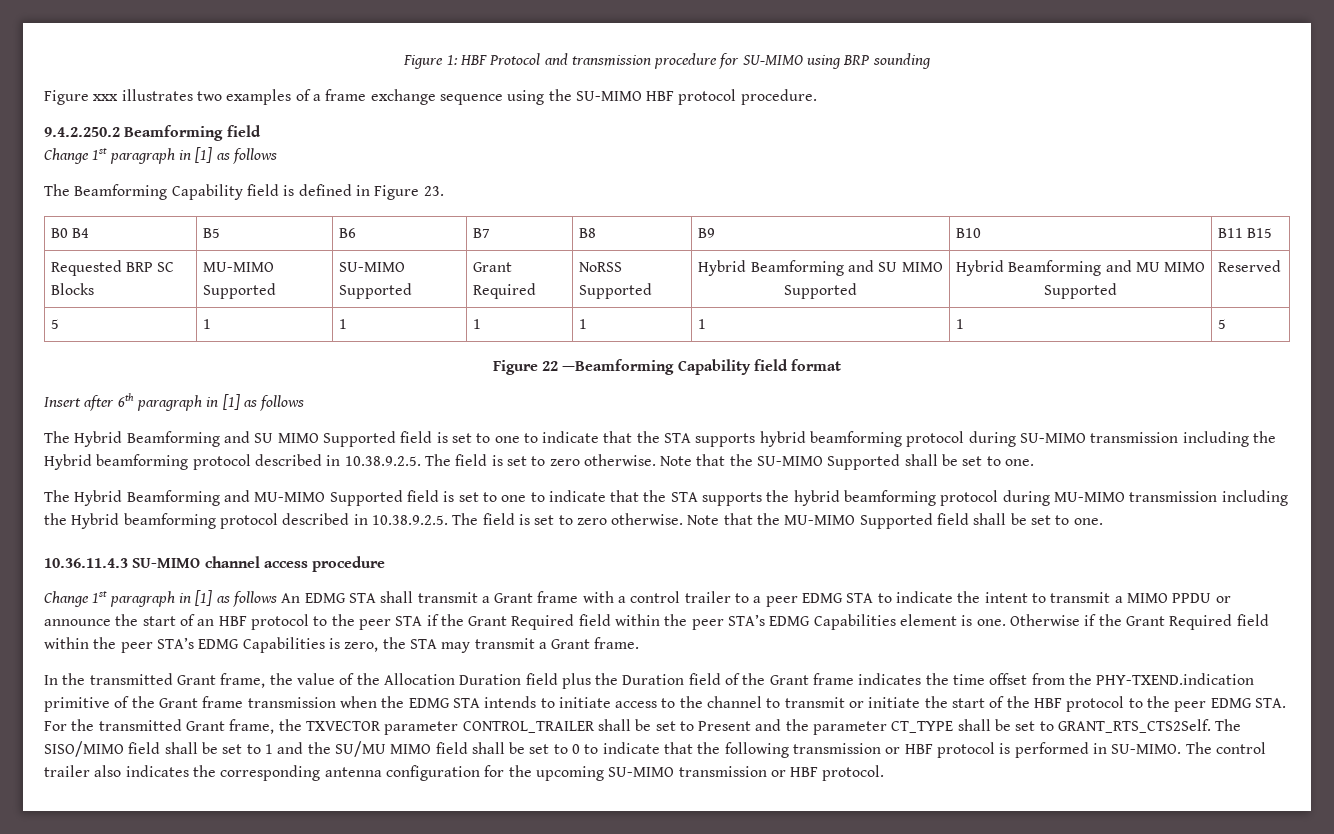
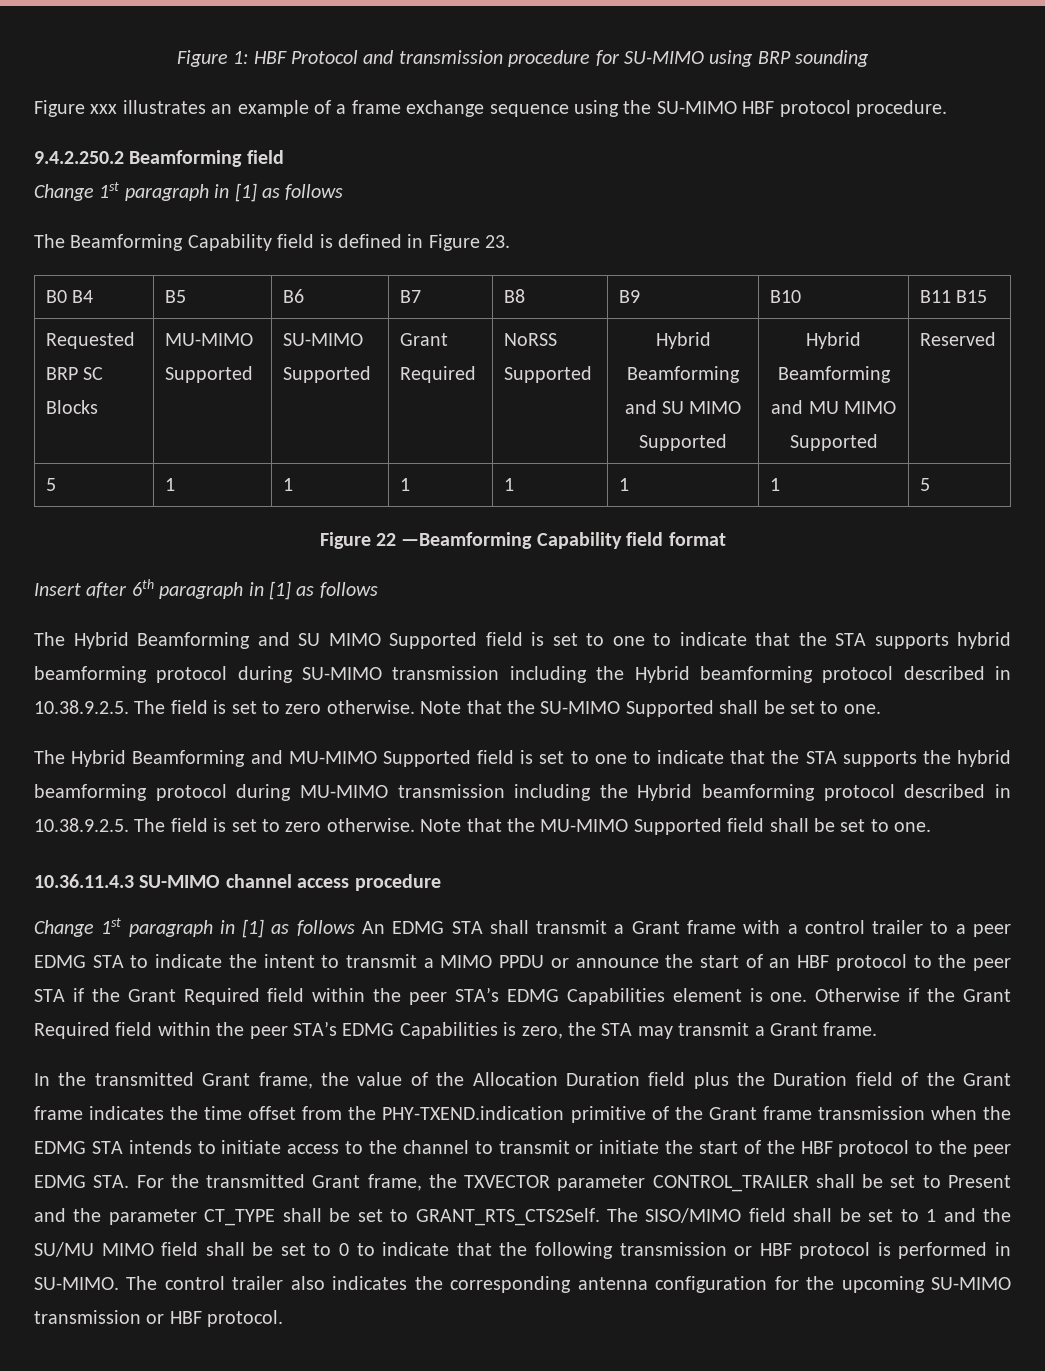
[196,89,292,105] two examples -> [211,100,309,117] an example

